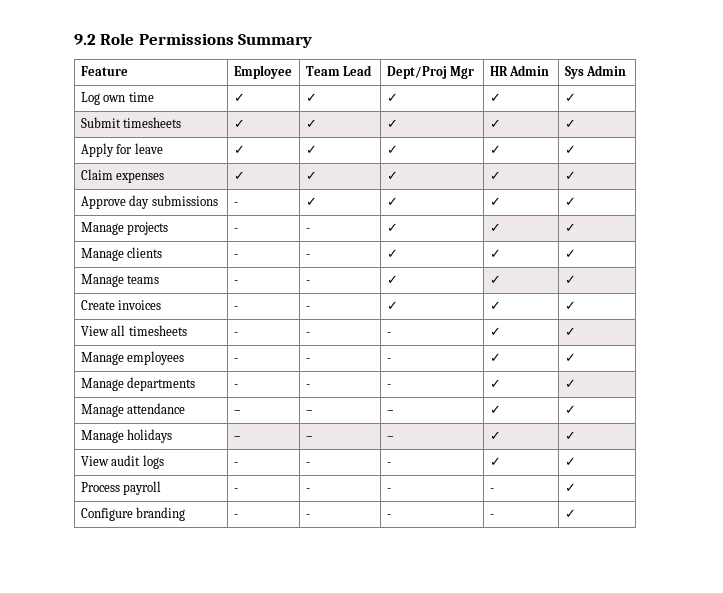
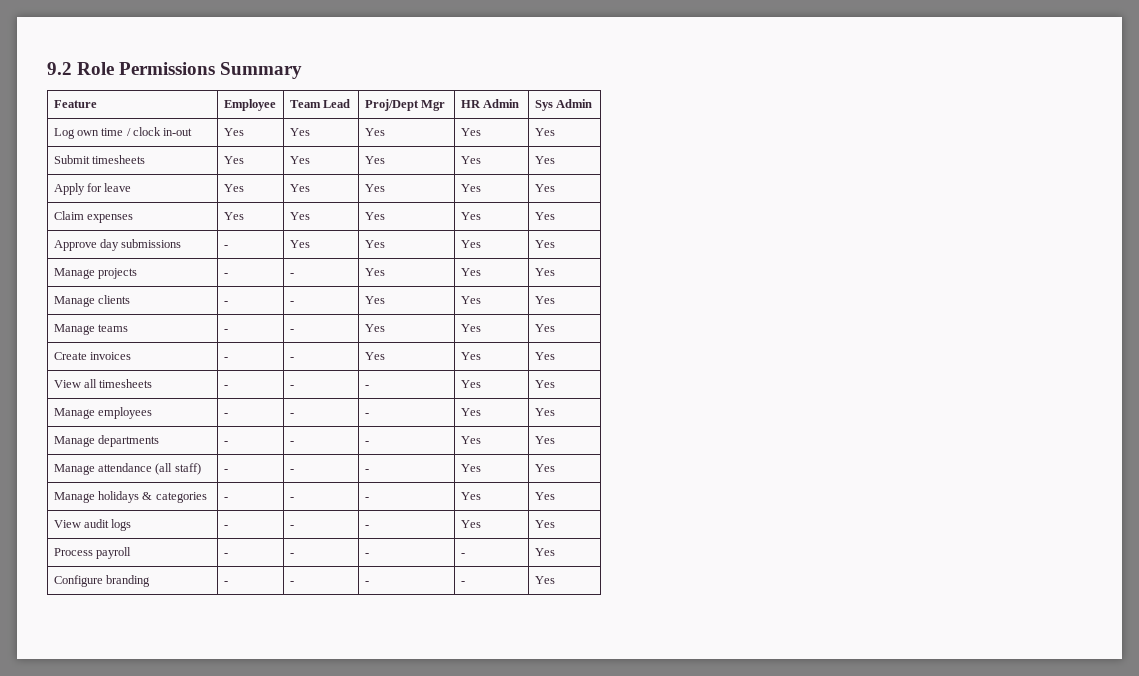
[386,66,447,79] Dept/Proj -> [364,99,419,111] Proj/Dept
[233,93,245,102] [305,93,317,102] [386,93,398,102] [489,93,501,102] [564,93,576,102] [80,117,182,128] [233,119,245,128] [305,119,317,128] [386,119,398,128] [489,119,501,128] [564,119,576,128] [80,143,163,157] [233,145,245,154] [305,145,317,154] [386,145,398,154] [489,145,501,154] [564,145,576,154] [80,169,165,183] [233,171,245,180] [305,171,317,180] [386,171,398,180] [489,171,501,180] [564,171,576,180] | ✓ | ✓ | ✓ | ✓ | ✓ // Submit timesheets | ✓ | ✓ | ✓ | ✓ | ✓ // Apply for leave | ✓ | ✓ | ✓ | ✓ | ✓ // Claim expenses | ✓ | ✓ | ✓ | ✓ | ✓ -> [126,127,193,136] [223,128,244,136] [289,128,310,136] [364,128,385,136] [460,128,481,136] [534,128,555,136] [53,155,145,164] [223,156,244,164] [289,156,310,164] [364,156,385,164] [460,156,481,164] [534,156,555,164] [53,183,132,195] [223,184,244,192] [289,184,310,192] [364,184,385,192] [460,184,481,192] [534,184,555,192] [53,211,133,223] [223,212,244,220] [289,212,310,220] [364,212,385,220] [460,212,481,220] [534,212,555,220] / clock in-out | Yes | Yes | Yes | Yes | Yes // Submit timesheets | Yes | Yes | Yes | Yes | Yes // Apply for leave | Yes | Yes | Yes | Yes | Yes // Claim expenses | Yes | Yes | Yes | Yes | Yes
[305,197,317,206] [386,197,398,206] [489,197,501,206] [564,197,576,206] ✓ | ✓ | ✓ | ✓ -> [289,240,310,248] [364,240,385,248] [460,240,481,248] [534,240,555,248] Yes | Yes | Yes | Yes
[386,223,398,232] [489,223,501,232] [564,223,576,232] ✓ | ✓ | ✓ -> [364,268,385,276] [460,268,481,276] [534,268,555,276] Yes | Yes | Yes
[386,249,398,258] [489,249,501,258] [564,249,576,258] ✓ | ✓ | ✓ -> [364,296,385,304] [460,296,481,304] [534,296,555,304] Yes | Yes | Yes
[386,275,398,284] [489,275,501,284] [564,275,576,284] ✓ | ✓ | ✓ -> [364,324,385,332] [460,324,481,332] [534,324,555,332] Yes | Yes | Yes
[386,301,398,310] [489,301,501,310] [564,301,576,310] ✓ | ✓ | ✓ -> [364,352,385,360] [460,352,481,360] [534,352,555,360] Yes | Yes | Yes
[489,327,501,336] [564,327,576,336] ✓ | ✓ -> [460,380,481,388] [534,380,555,388] Yes | Yes
[489,353,501,362] [564,353,576,362] ✓ | ✓ -> [460,408,481,416] [534,408,555,416] Yes | Yes
[489,379,501,388] [564,379,576,388] ✓ | ✓ -> [460,436,481,444] [534,436,555,444] Yes | Yes
[233,410,241,414] [305,410,313,414] [386,410,394,414] [489,405,501,414] [564,405,576,414] | – | – | – | ✓ | ✓ -> [155,463,201,475] [223,469,228,472] [289,469,294,472] [364,469,369,472] [460,464,481,472] [534,464,555,472] (all staff) | - | - | - | Yes | Yes
[233,436,241,440] [305,436,313,440] [386,436,394,440] [489,431,501,440] [564,431,576,440] | – | – | – | ✓ | ✓ -> [142,492,207,503] [223,497,228,500] [289,497,294,500] [364,497,369,500] [460,492,481,500] [534,492,555,500] & categories | - | - | - | Yes | Yes
[489,457,501,466] [564,457,576,466] ✓ | ✓ -> [460,520,481,528] [534,520,555,528] Yes | Yes
[564,483,576,492] ✓ -> [534,548,555,556] Yes
[564,509,576,518] ✓ -> [534,576,555,584] Yes

